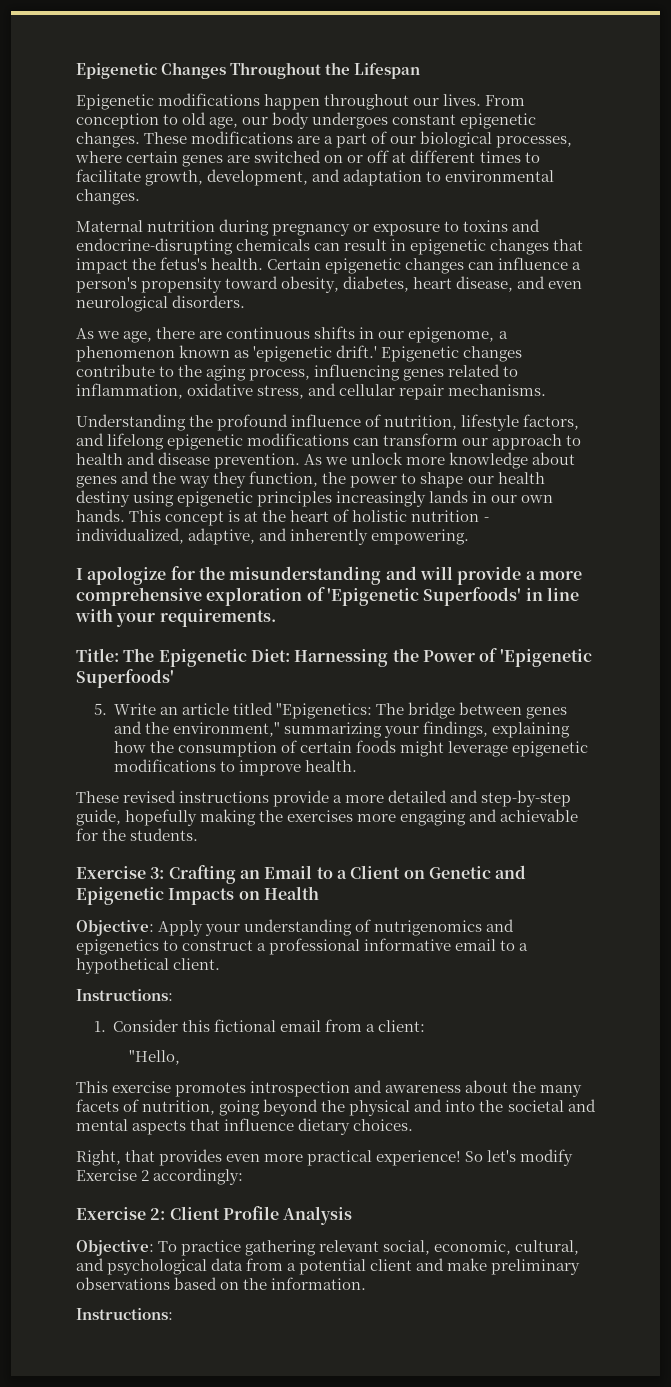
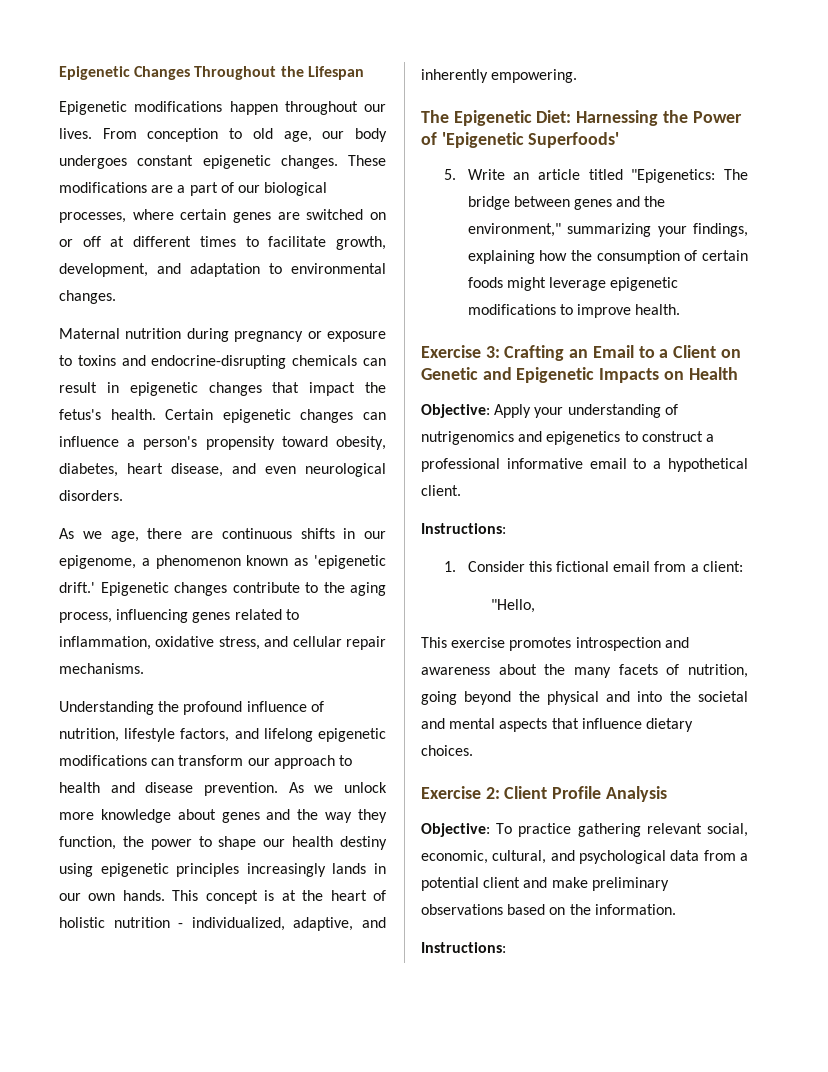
[76,566,582,585] [76,587,579,606] [75,608,276,627] [76,648,119,662] I apologize for the misunderstanding and will provide a more comprehensive exploration of 'Epigenetic Superfoods' in line with your requirements. // Title: -> (578, 76) none
[76,790,572,807] [76,809,579,826] [76,828,199,841] // These revised instructions provide a more detailed and step-by-step guide, hopefully making the exercises more engaging and achievable for the students. -> (681, 309) none
[76,1149,574,1166] [76,1168,244,1185] // Right, that provides even more practical experience! So let's modify Exercise 2 accordingly: -> (473, 750) none

